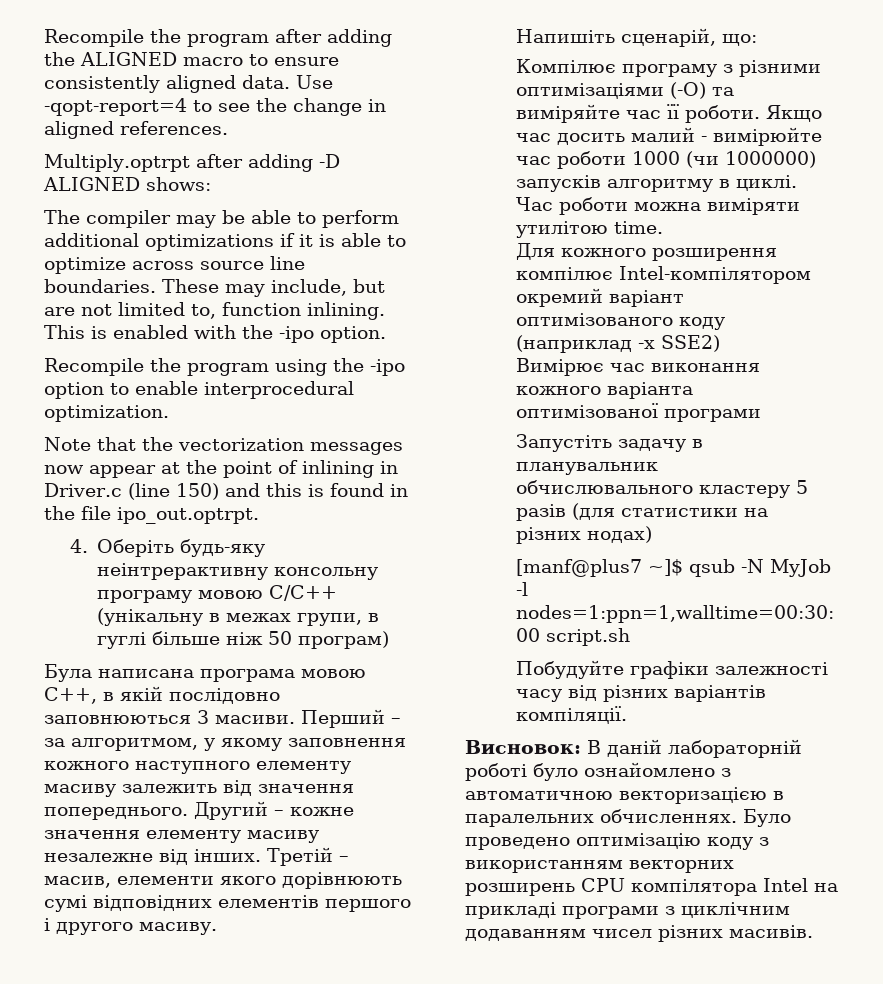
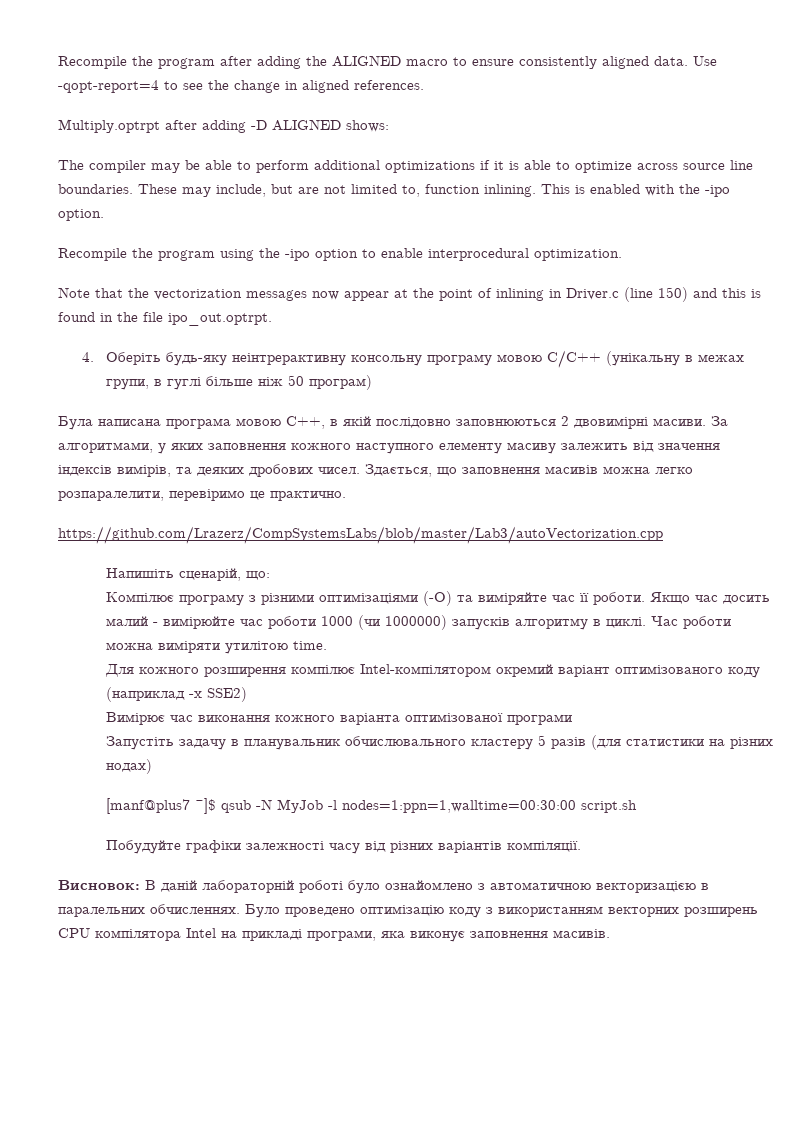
[197,709,401,728] [44,738,282,751] 3 масиви. Перший – за алгоритмом, у якому -> [561,416,728,429] [58,442,203,454] 2 двовимірні масиви. За алгоритмами, у яких
[44,801,354,820] [44,830,319,843] [44,847,349,866] [44,872,402,889] [44,895,411,912] [44,918,217,935] попереднього. Другий – кожне значення елементу масиву незалежне від інших. Третій – масив, елементи якого дорівнюють сумі відповідних елементів першого і другого масиву. -> [58,464,693,477] [58,489,346,501] [58,526,663,544] індексів вимірів, та деяких дробових чисел. Здається, що заповнення масивів можна легко розпаралелити, перевіримо це практично. // https://github.com/Lrazerz/CompSystemsLabs/blob/master/Lab3/autoVectorization.cpp
[562,902,790,919] [465,925,723,942] програми з циклічним додаванням чисел різних -> [307,930,548,942] програми, яка виконує заповнення

